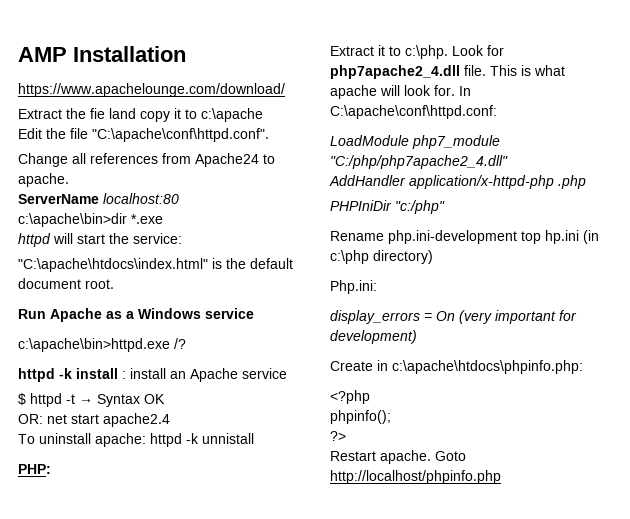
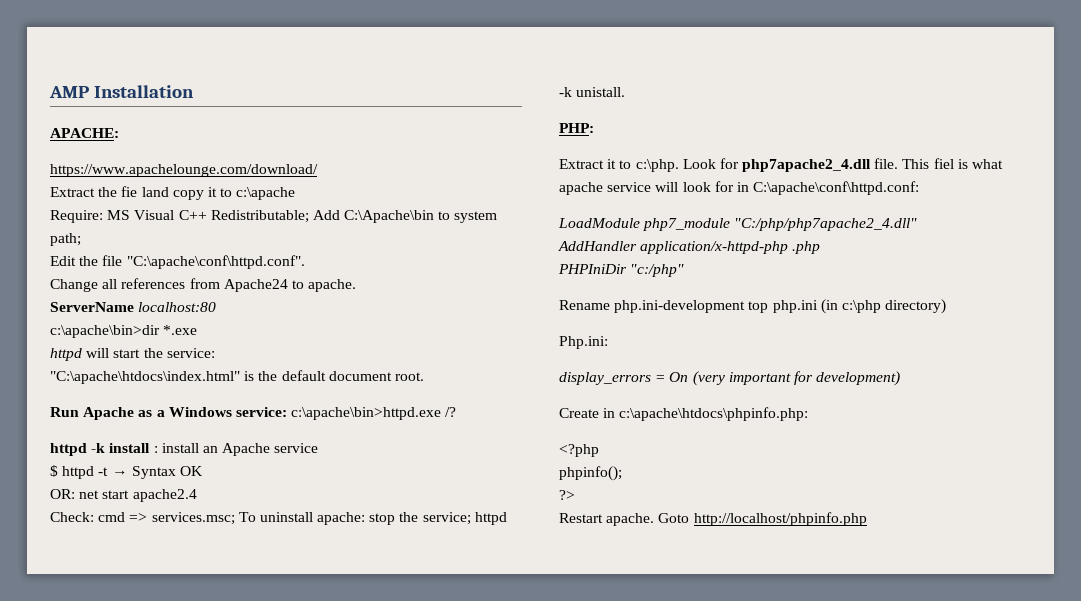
(186, 54) none -> [50,128,119,138] // APACHE:
(263, 115) none -> [50,210,498,223] [50,233,81,246] // Require: MS Visual C++ Redistributable; Add C:\Apache\bin to system path;
[205,308,254,319] service // -> [235,407,287,417] service:
[18,433,254,447] To uninstall apache: httpd -k unnistall -> [50,512,507,525] [559,87,626,97] Check: cmd => services.msc; To uninstall apache: stop the service; httpd -k unistall.
(517, 70) none -> [933,158,954,169] fiel
(377, 92) none -> [607,182,652,192] service
[434,85,471,96] for. In -> [714,181,749,192] for in
[545,230,579,244] hp.ini -> [772,300,818,313] php.ini

